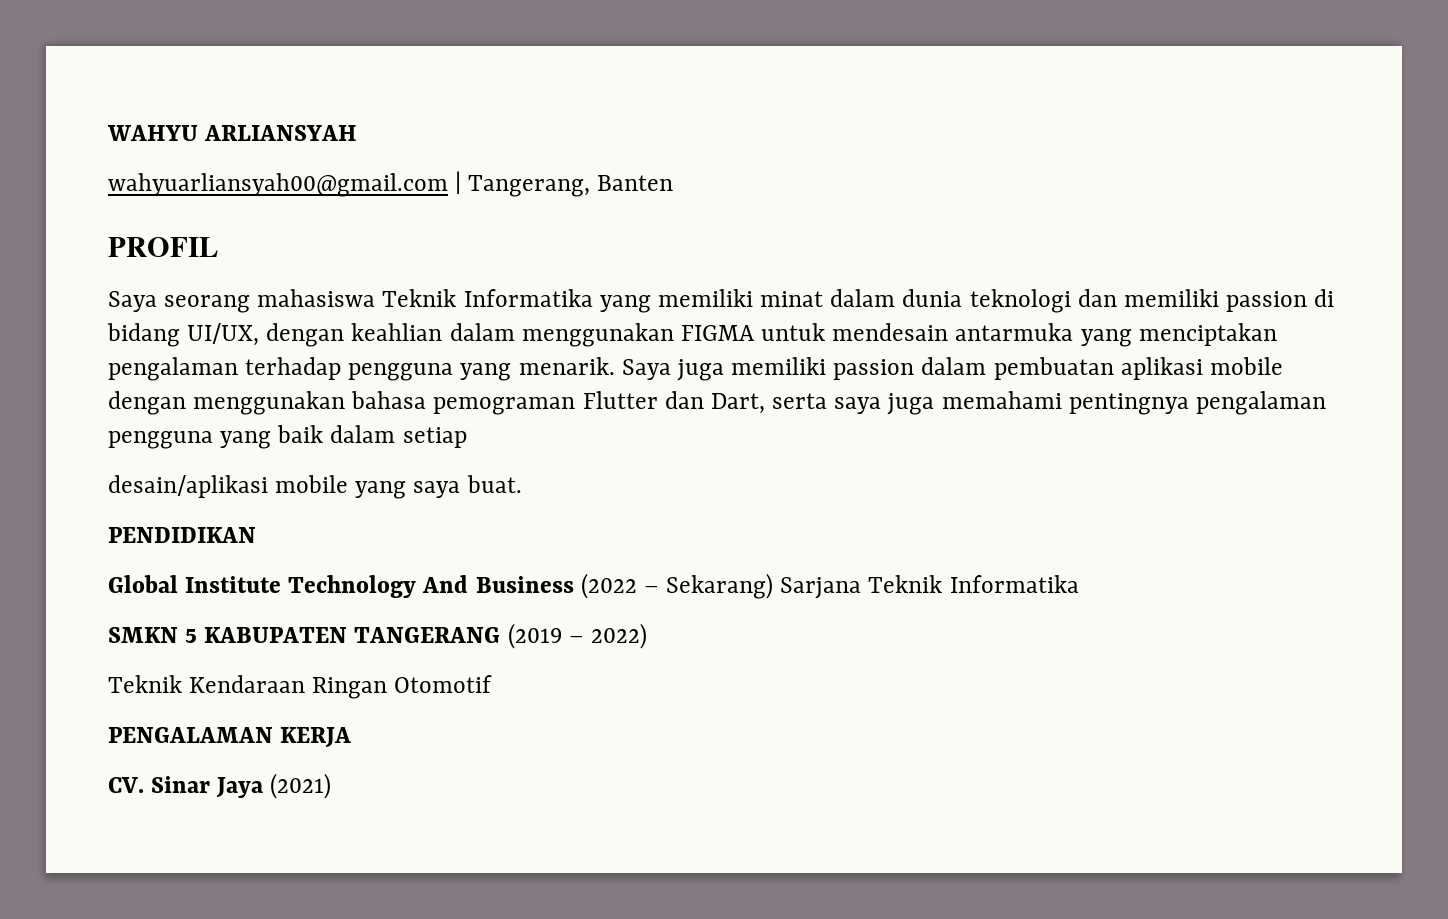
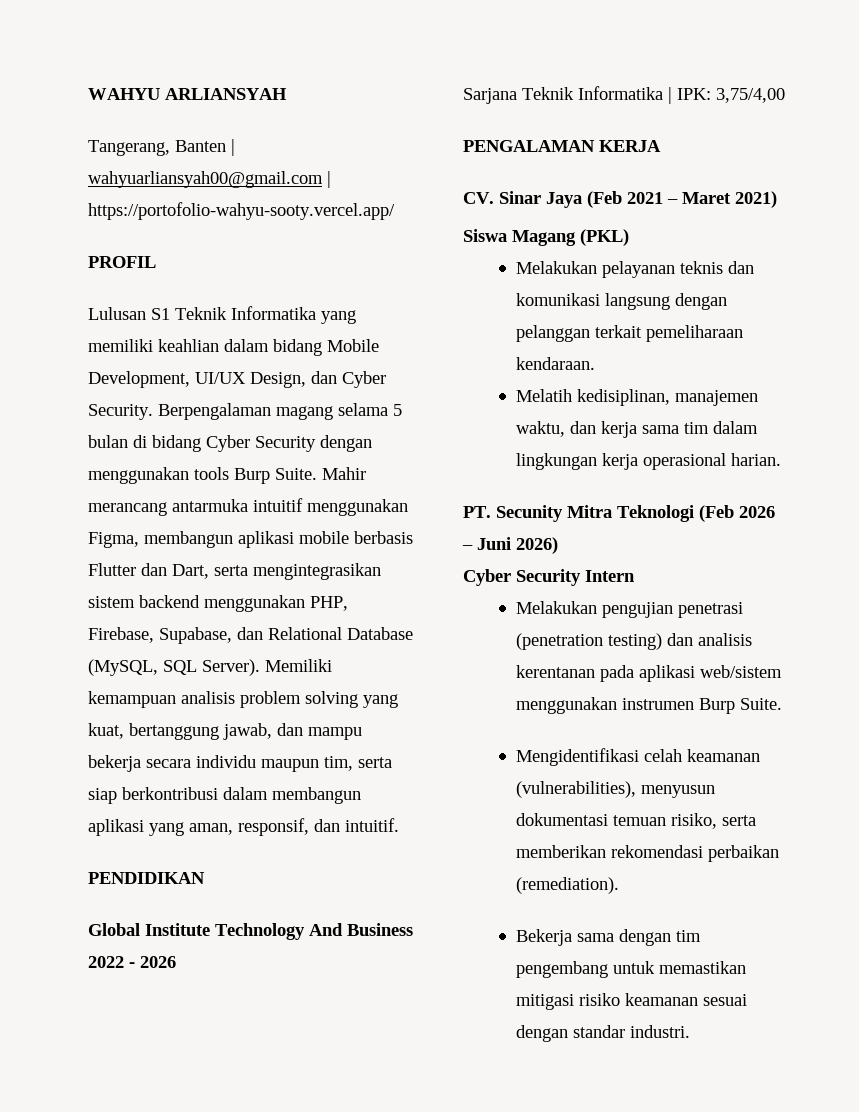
[108,171,674,197] [108,237,218,257] [108,289,1335,313] [107,323,1277,347] [108,357,1283,381] [108,391,1326,415] [108,425,467,449] [108,475,522,499] wahyuarliansyah00@gmail.com | Tangerang, Banten // PROFIL // Saya seorang mahasiswa Teknik Informatika yang memiliki minat dalam dunia teknologi dan memiliki passion di bidang UI/UX, dengan keahlian dalam menggunakan FIGMA untuk mendesain antarmuka yang menciptakan pengalaman terhadap pengguna yang menarik. Saya juga memiliki passion dalam pembuatan aplikasi mobile dengan menggunakan bahasa pemograman Flutter dan Dart, serta saya juga memahami pentingnya pengalaman pengguna yang baik dalam setiap // desain/aplikasi mobile yang saya buat. -> [88,139,235,156] [88,171,331,188] [88,202,395,220] [88,256,156,268] [88,306,356,324] [88,339,379,356] [88,371,386,388] [88,403,402,420] [88,435,372,452] [88,467,366,484] [88,498,408,516] [88,531,413,548] [88,563,381,580] [88,595,348,612] [88,627,413,644] [88,659,332,676] [88,691,398,708] [88,723,362,740] [88,755,392,772] [88,787,361,804] [88,818,399,836] Tangerang, Banten | wahyuarliansyah00@gmail.com | https://portofolio-wahyu-sooty.vercel.app/ // PROFIL // Lulusan S1 Teknik Informatika yang memiliki keahlian dalam bidang Mobile Development, UI/UX Design, dan Cyber Security. Berpengalaman magang selama 5 bulan di bidang Cyber Security dengan menggunakan tools Burp Suite. Mahir merancang antarmuka intuitif menggunakan Figma, membangun aplikasi mobile berbasis Flutter dan Dart, serta mengintegrasikan sistem backend menggunakan PHP, Firebase, Supabase, dan Relational Database (MySQL, SQL Server). Memiliki kemampuan analisis problem solving yang kuat, bertanggung jawab, dan mampu bekerja secara individu maupun tim, serta siap berkontribusi dalam membangun aplikasi yang aman, responsif, dan intuitif.
[580,573,774,599] (2022 – Sekarang) -> [88,956,176,968] 2022 - 2026 //
[108,623,647,649] [108,675,493,699] // SMKN 5 KABUPATEN TANGERANG (2019 – 2022) // Teknik Kendaraan Ringan Otomotif -> [668,87,785,104] | IPK: 3,75/4,00
[270,773,332,799] (2021) -> [587,191,777,208] [463,229,629,246] [515,261,754,278] [515,293,727,310] [515,325,743,342] [515,357,595,370] [515,389,758,406] [515,421,758,438] [515,453,781,470] [463,505,775,522] [462,537,558,554] [463,569,635,586] [515,601,743,618] [515,633,752,650] [515,665,782,682] [515,697,782,714] [515,748,760,766] [515,781,715,798] [515,813,756,829] [515,845,779,862] [515,877,619,894] [515,929,701,946] [515,961,746,978] [515,993,747,1010] [515,1025,690,1042] (Feb 2021 – Maret 2021) // Siswa Magang (PKL) // Melakukan pelayanan teknis dan komunikasi langsung dengan pelanggan terkait pemeliharaan kendaraan. // Melatih kedisiplinan, manajemen waktu, dan kerja sama tim dalam lingkungan kerja operasional harian. // PT. Secunity Mitra Teknologi (Feb 2026 – Juni 2026) // Cyber Security Intern // Melakukan pengujian penetrasi (penetration testing) dan analisis kerentanan pada aplikasi web/sistem menggunakan instrumen Burp Suite. // Mengidentifikasi celah keamanan (vulnerabilities), menyusun dokumentasi temuan risiko, serta memberikan rekomendasi perbaikan (remediation). // Bekerja sama dengan tim pengembang untuk memastikan mitigasi risiko keamanan sesuai dengan standar industri.

